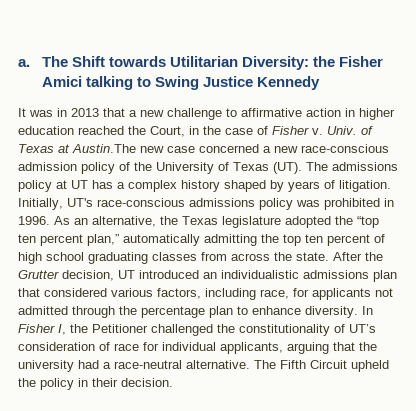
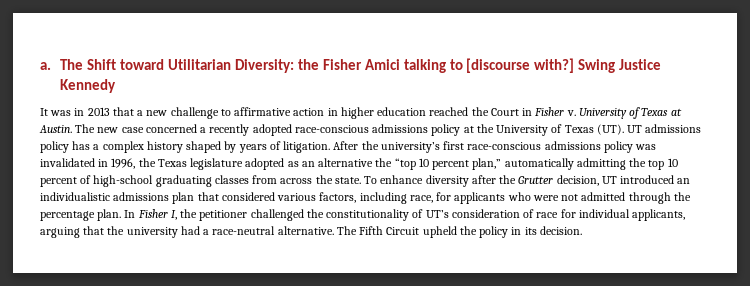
[108,56,166,67] towards -> [120,59,165,70] toward
(151, 82) none -> [466,58,575,73] [discourse with?]
[150,126,268,137] Court, in the case of -> [490,108,533,116] Court in
[327,126,357,135] Univ. -> [578,108,627,119] University
[72,144,136,153] Austin.The -> [39,124,96,133] Austin. The
[274,144,389,153] [18,162,130,174] new race-conscious admission policy of -> [209,124,474,136] recently adopted race-conscious admissions policy at
[306,162,398,171] [18,180,88,192] The admissions policy at UT -> [627,124,702,133] [40,141,69,153] UT admissions policy
[18,198,394,210] [18,216,156,227] Initially, UT's race-conscious admissions policy was prohibited in 1996. As an alternative, -> [333,141,657,153] [40,158,136,169] After the university’s first race-conscious admissions policy was invalidated in 1996,
(331, 222) none -> [287,158,374,167] as an alternative
[18,234,36,243] ten -> [418,158,429,167] 10
[305,234,323,243] ten -> [667,158,678,167] 10
[18,252,84,264] high school -> [93,175,154,187] high-school
[333,252,362,261] After -> [364,175,496,187] To enhance diversity after
(371, 294) none -> [507,192,559,201] who were
[209,306,358,318] plan to enhance diversity. -> [97,209,122,221] plan.
[92,324,148,333] Petitioner -> [199,210,248,221] petitioner
[92,378,118,387] their -> [524,227,537,235] its

